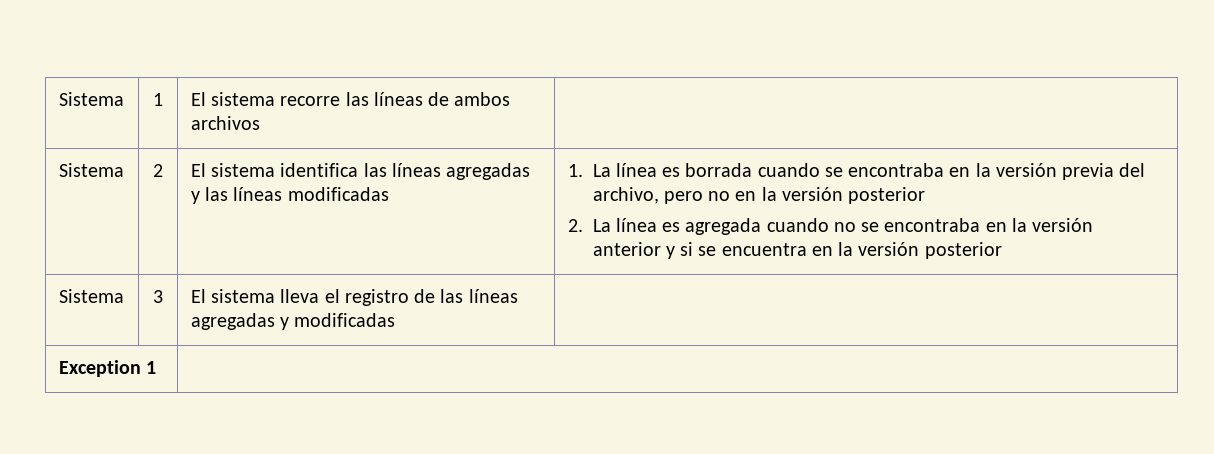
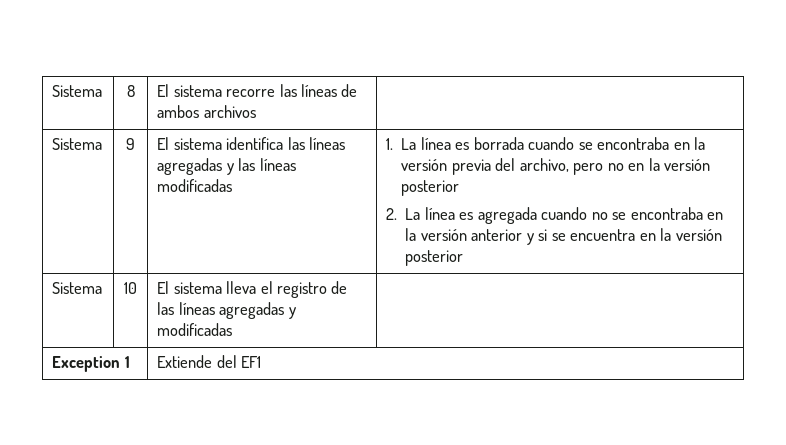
[58,92,124,106] [153,93,163,106] Sistema | 1 -> [52,85,103,97] [126,85,135,97] Sistema | 8
[153,164,163,177] 2 -> [126,138,135,150] 9
[153,290,163,303] 3 -> [124,282,137,294] 10
(157, 367) none -> [157,355,262,368] Extiende del EF1

